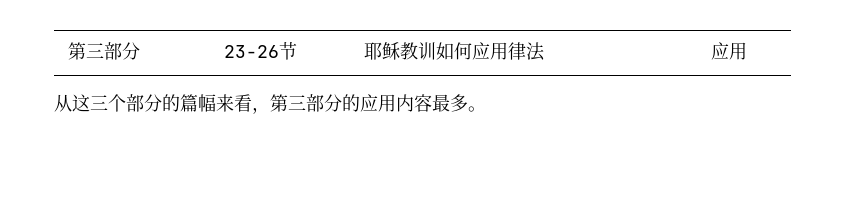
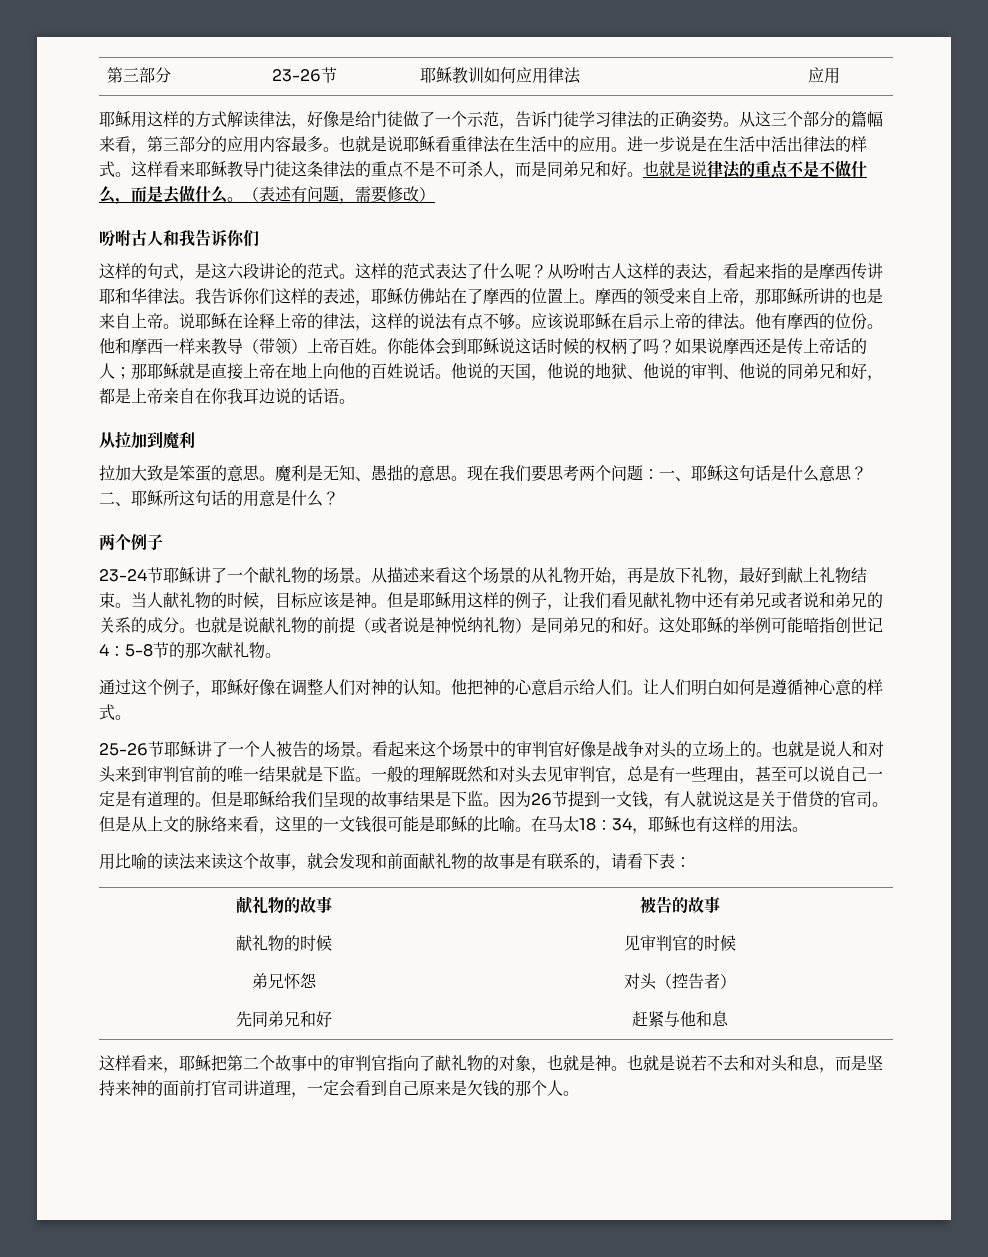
(747, 51) none -> [99,111,739,129] 耶稣用这样的方式解读律法，好像是给门徒做了一个示范，告诉门徒学习律法的正确姿势。
(486, 109) none -> [339,135,867,153] [99,160,867,179] [99,185,435,205] [99,229,259,247] [99,263,883,281] [99,287,883,306] [99,313,883,331] [99,338,867,355] [99,362,883,381] [99,388,355,404] [99,431,195,449] [99,465,867,482] [99,490,339,507] [99,533,163,550] [99,567,867,585] [99,592,883,610] [99,616,883,634] [99,642,281,659] [99,678,883,697] [99,704,131,720] [99,740,884,758] [99,765,883,784] [99,790,888,809] [99,815,808,834] [99,853,691,871] [235,896,332,914] [640,896,720,914] [235,935,332,952] [624,934,736,952] [251,973,317,989] [624,973,736,990] [235,1011,332,1027] [632,1011,729,1027] [99,1054,883,1073] [99,1080,579,1098] 也就是说耶稣看重律法在生活中的应用。进一步说是在生活中活出律法的样式。这样看来耶稣教导门徒这条律法的重点不是不可杀人，而是同弟兄和好。也就是说律法的重点不是不做什么，而是去做什么。（表述有问题，需要修改） // 吩咐古人和我告诉你们 // 这样的句式，是这六段讲论的范式。这样的范式表达了什么呢？从吩咐古人这样的表达，看起来指的是摩西传讲耶和华律法。我告诉你们这样的表述，耶稣仿佛站在了摩西的位置上。摩西的领受来自上帝，那耶稣所讲的也是来自上帝。说耶稣在诠释上帝的律法，这样的说法有点不够。应该说耶稣在启示上帝的律法。他有摩西的位份。他和摩西一样来教导（带领）上帝百姓。你能体会到耶稣说这话时候的权柄了吗？如果说摩西还是传上帝话的人；那耶稣就是直接上帝在地上向他的百姓说话。他说的天国，他说的地狱、他说的审判、他说的同弟兄和好，都是上帝亲自在你我耳边说的话语。 // 从拉加到魔利 // 拉加大致是笨蛋的意思。魔利是无知、愚拙的意思。现在我们要思考两个问题：一、耶稣这句话是什么意思？二、耶稣所这句话的用意是什么？ // 两个例子 // 23-24节耶稣讲了一个献礼物的场景。从描述来看这个场景的从礼物开始，再是放下礼物，最好到献上礼物结束。当人献礼物的时候，目标应该是神。但是耶稣用这样的例子，让我们看见献礼物中还有弟兄或者说和弟兄的关系的成分。也就是说献礼物的前提（或者说是神悦纳礼物）是同弟兄的和好。这处耶稣的举例可能暗指创世记4：5-8节的那次献礼物。 // 通过这个例子，耶稣好像在调整人们对神的认知。他把神的心意启示给人们。让人们明白如何是遵循神心意的样式。 // 25-26节耶稣讲了一个人被告的场景。看起来这个场景中的审判官好像是战争对头的立场上的。也就是说人和对头来到审判官前的唯一结果就是下监。一般的理解既然和对头去见审判官，总是有一些理由，甚至可以说自己一定是有道理的。但是耶稣给我们呈现的故事结果是下监。因为26节提到一文钱，有人就说这是关于借贷的官司。但是从上文的脉络来看，这里的一文钱很可能是耶稣的比喻。在马太18：34，耶稣也有这样的用法。 // 用比喻的读法来读这个故事，就会发现和前面献礼物的故事是有联系的，请看下表： // 献礼物的故事 | 被告的故事 // 献礼物的时候 | 见审判官的时候 // 弟兄怀怨 | 对头（控告者） // 先同弟兄和好 | 赶紧与他和息 // 这样看来，耶稣把第二个故事中的审判官指向了献礼物的对象，也就是神。也就是说若不去和对头和息，而是坚持来神的面前打官司讲道理，一定会看到自己原来是欠钱的那个人。

